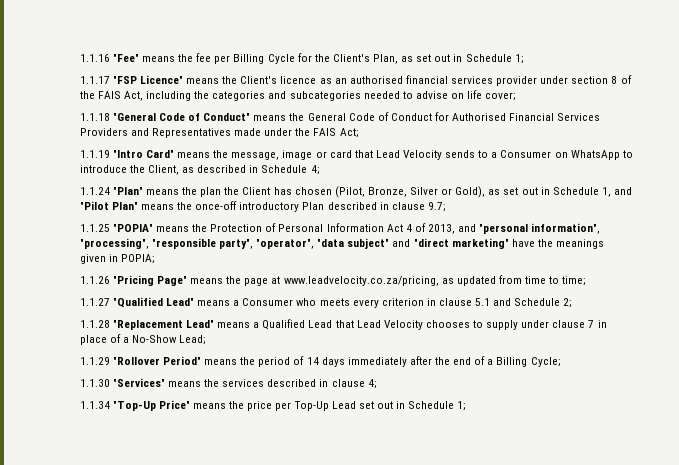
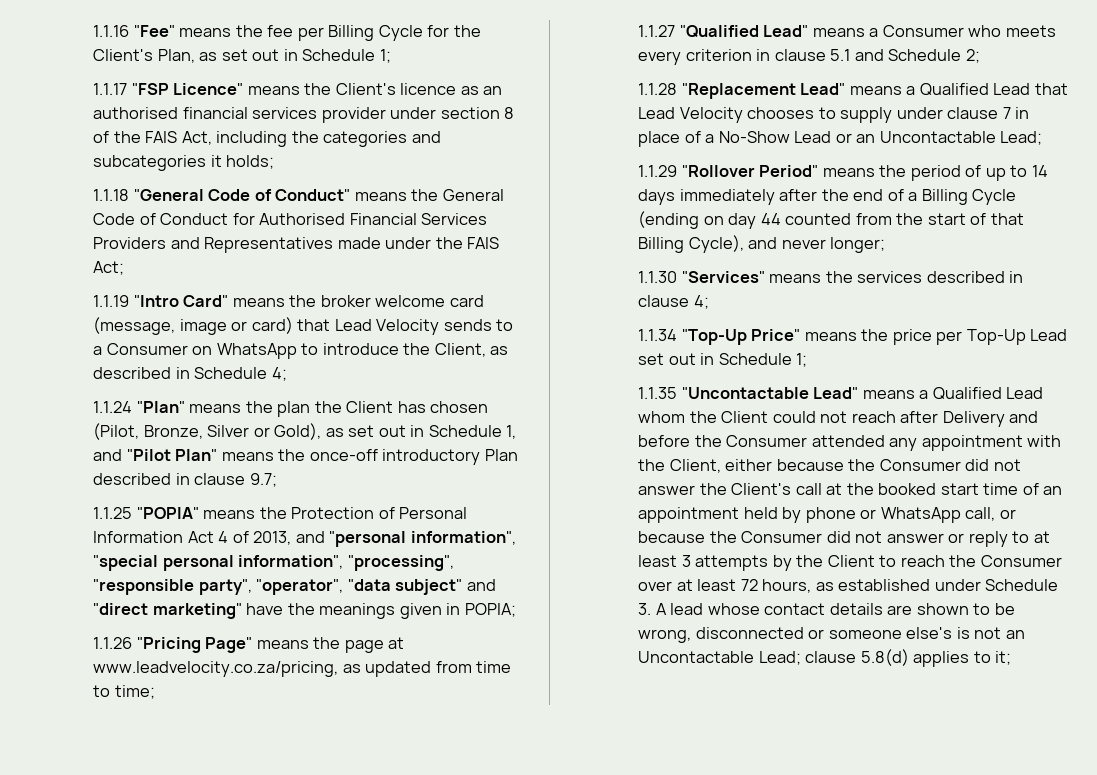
[363,90,517,101] needed to advise on life cover; -> [210,155,275,169] it holds;
[231,152,280,160] message, -> [320,295,484,307] [93,317,176,335] broker welcome card (message,
[329,150,352,158] card -> [251,317,293,334] card)
(601, 228) none -> [93,555,344,571] "special personal information",
(178, 339) none -> [794,131,996,143] Lead or an Uncontactable
(305, 360) none -> [985,165,1028,181] up to
[530,357,561,367] Cycle; -> [972,189,1017,205] [638,211,1024,229] [638,235,886,253] Cycle (ending on day 44 counted from the start of that Billing Cycle), and never longer;
(467, 406) none -> [638,387,1044,399] [638,411,1039,427] [638,435,1062,451] [638,459,1021,473] [638,483,1062,495] [638,507,1016,523] [638,531,1050,547] [638,555,1062,571] [638,579,1059,593] [638,603,1015,615] [638,627,1025,643] [638,649,1012,667] // 1.1.35 "Uncontactable Lead" means a Qualified Lead whom the Client could not reach after Delivery and before the Consumer attended any appointment with the Client, either because the Consumer did not answer the Client's call at the booked start time of an appointment held by phone or WhatsApp call, or because the Consumer did not answer or reply to at least 3 attempts by the Client to reach the Consumer over at least 72 hours, as established under Schedule 3. A lead whose contact details are shown to be wrong, disconnected or someone else's is not an Uncontactable Lead; clause 5.8(d) applies to it;

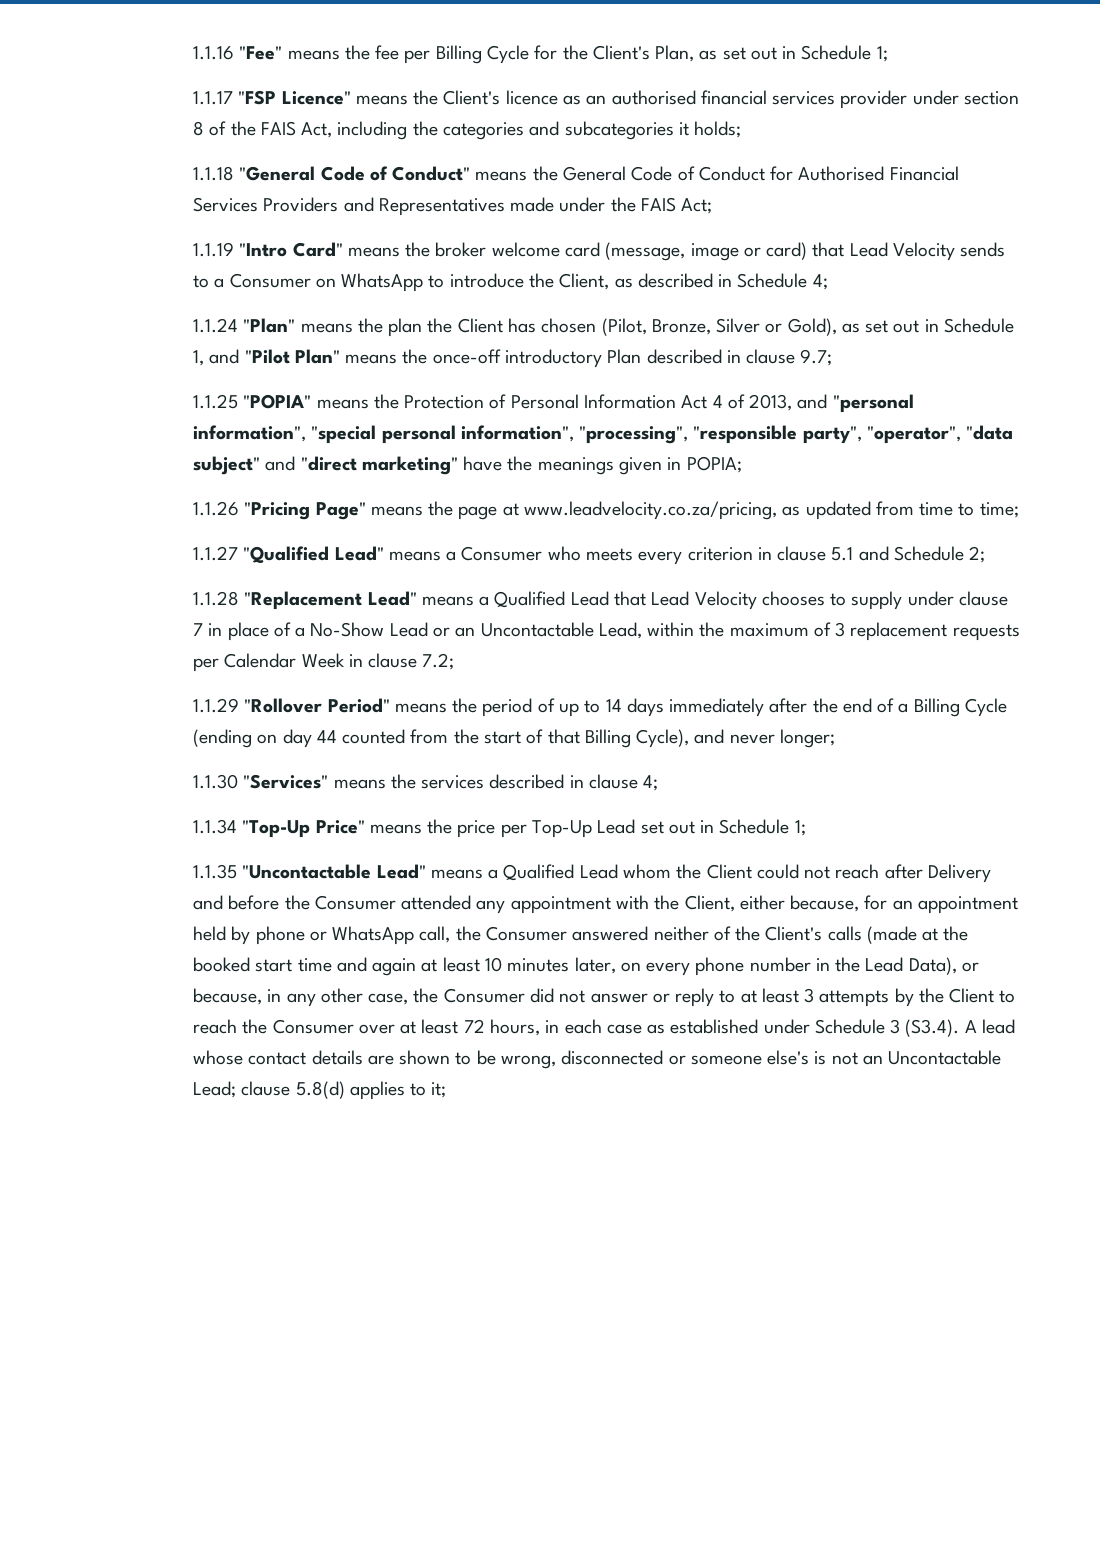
[1000,131,1043,145] Lead; -> [598,622,1020,641] [193,653,455,672] Lead, within the maximum of 3 replacement requests per Calendar Week in clause 7.2;
[776,459,1021,471] [638,483,1039,495] because the Consumer did not answer the Client's call at the booked start time of -> [790,895,888,912] because, for
[999,509,1016,519] [638,531,706,543] or because -> [455,926,969,944] [193,957,979,976] [193,988,409,1007] the Consumer answered neither of the Client's calls (made at the booked start time and again at least 10 minutes later, on every phone number in the Lead Data), or because, in any other case,
(812, 586) none -> [545,1019,642,1034] in each case
[638,603,652,615] 3. -> [890,1019,960,1037] 3 (S3.4).

